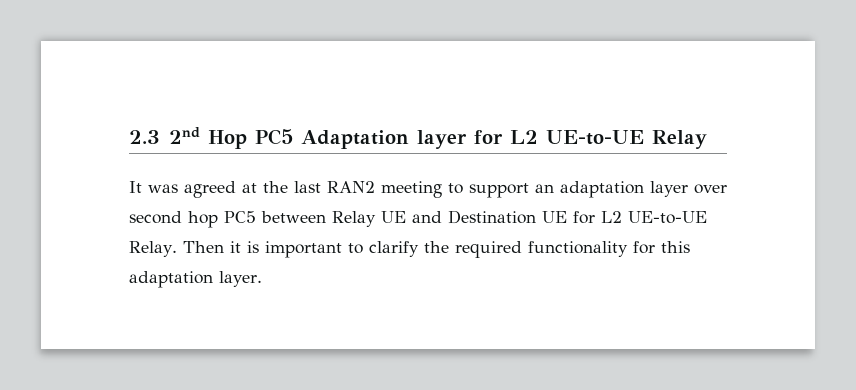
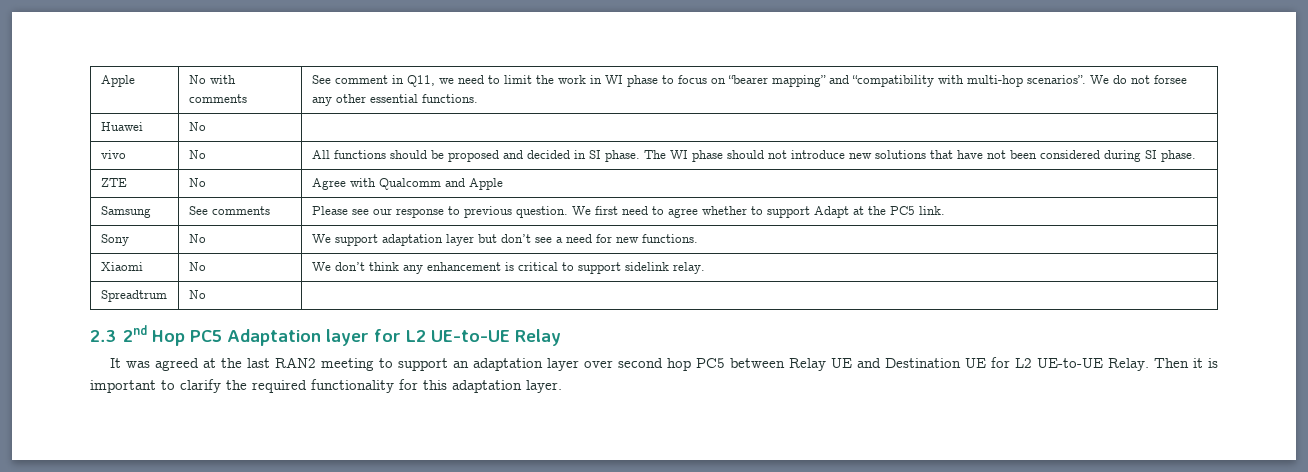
(129, 137) none -> [100,75,135,87] [188,75,236,84] [188,94,247,103] [311,75,1187,87] [311,94,478,106] [100,122,143,131] [188,122,206,131] [100,150,126,159] [188,150,206,159] [311,150,1196,162] [100,178,127,187] [188,178,206,187] [311,178,503,190] [100,206,151,218] [188,206,270,215] [311,206,945,218] [100,234,129,246] [188,234,206,243] [311,234,698,246] [100,262,143,271] [188,262,206,271] [311,262,705,274] [100,290,167,302] [188,290,206,299] Apple | No with comments | See comment in Q11, we need to limit the work in WI phase to focus on “bearer mapping” and “compatibility with multi-hop scenarios”. We do not forsee any other essential functions. // Huawei | No | // vivo | No | All functions should be proposed and decided in SI phase. The WI phase should not introduce new solutions that have not been considered during SI phase. // ZTE | No | Agree with Qualcomm and Apple // Samsung | See comments | Please see our response to previous question. We first need to agree whether to support Adapt at the PC5 link. // Sony | No | We support adaptation layer but don’t see a need for new functions. // Xiaomi | No | We don’t think any enhancement is critical to support sidelink relay. // Spreadtrum | No | //

